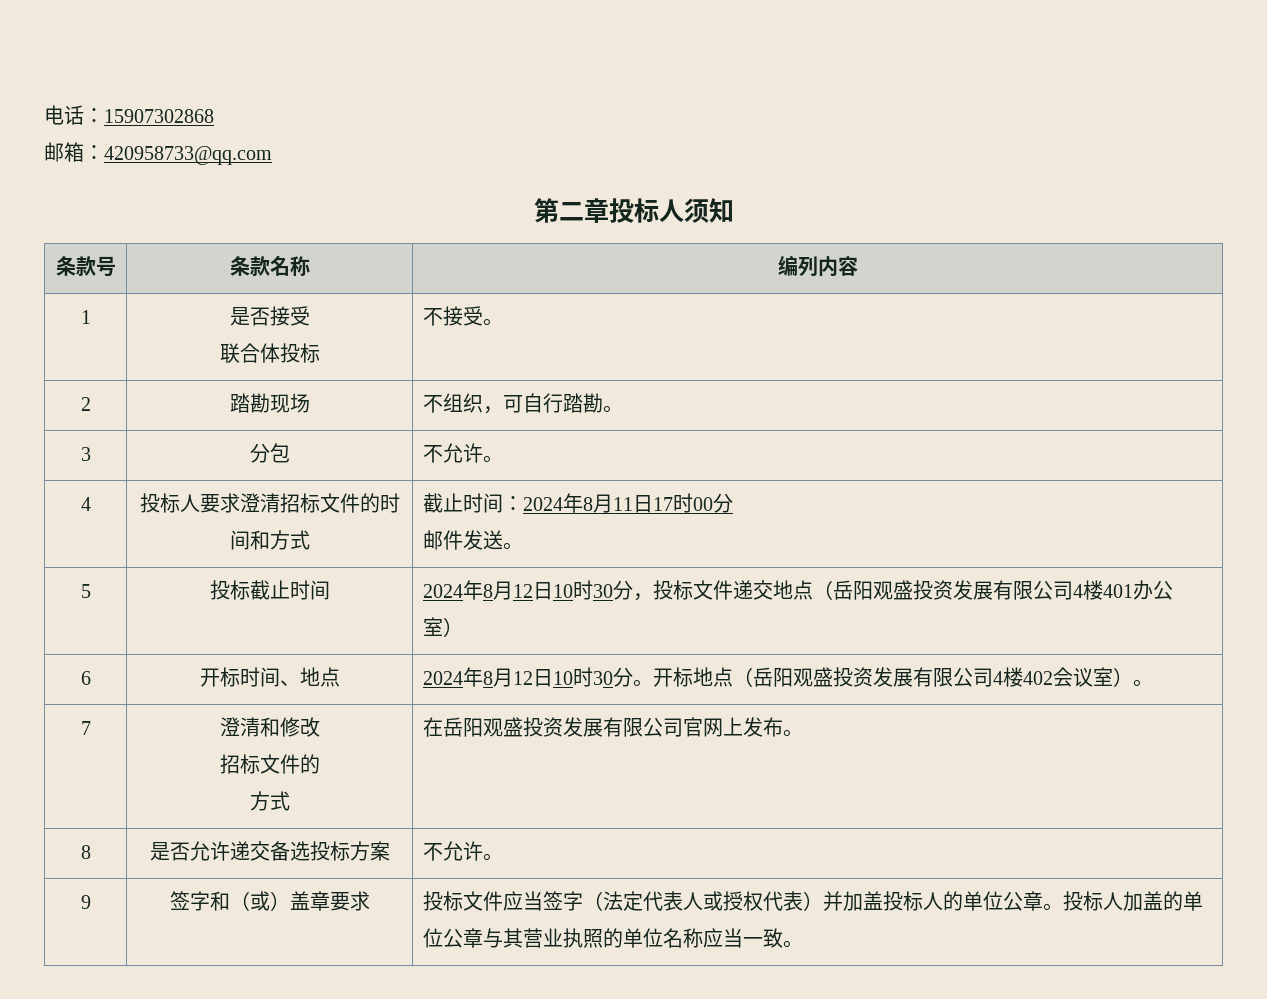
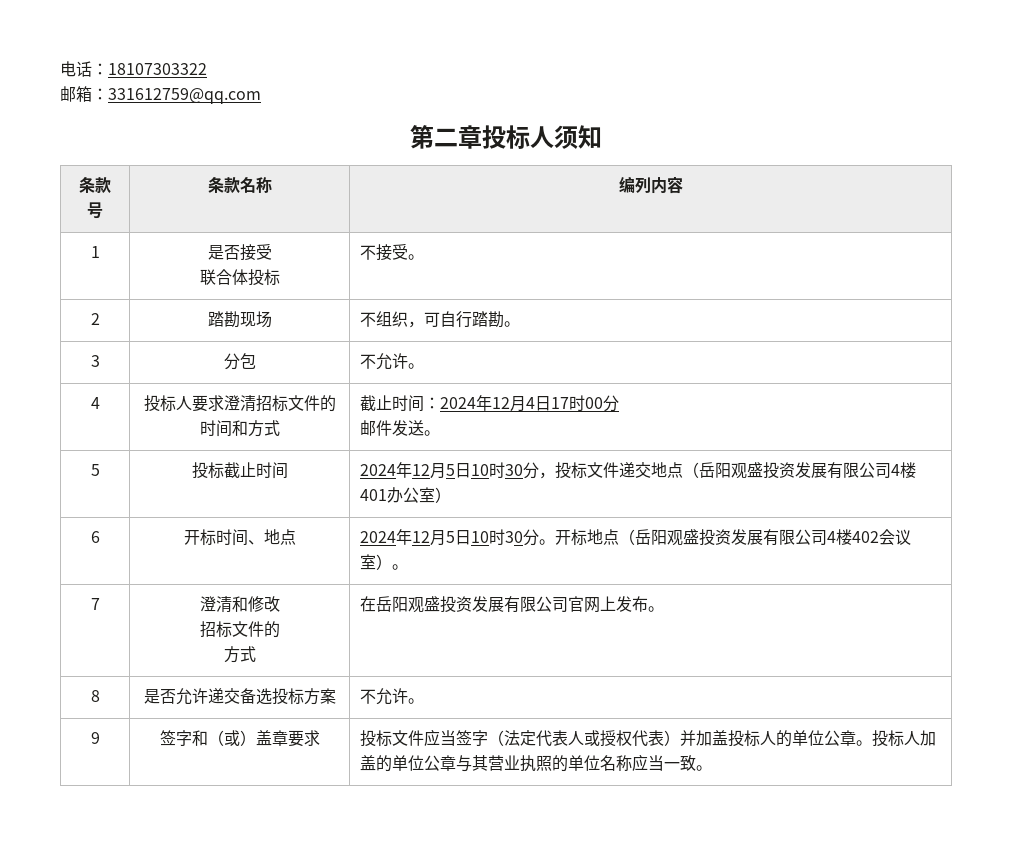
[104,109,214,123] 15907302868 -> [108,63,207,75] 18107303322
[104,146,272,165] 420958733@qq.com -> [108,88,261,104] 331612759@qq.com
[583,494,634,513] 8月11 -> [492,396,536,412] 12月4
[483,581,534,600] 8月12 -> [412,463,456,479] 12月5
[483,668,534,687] 8月12 -> [412,530,456,546] 12月5

